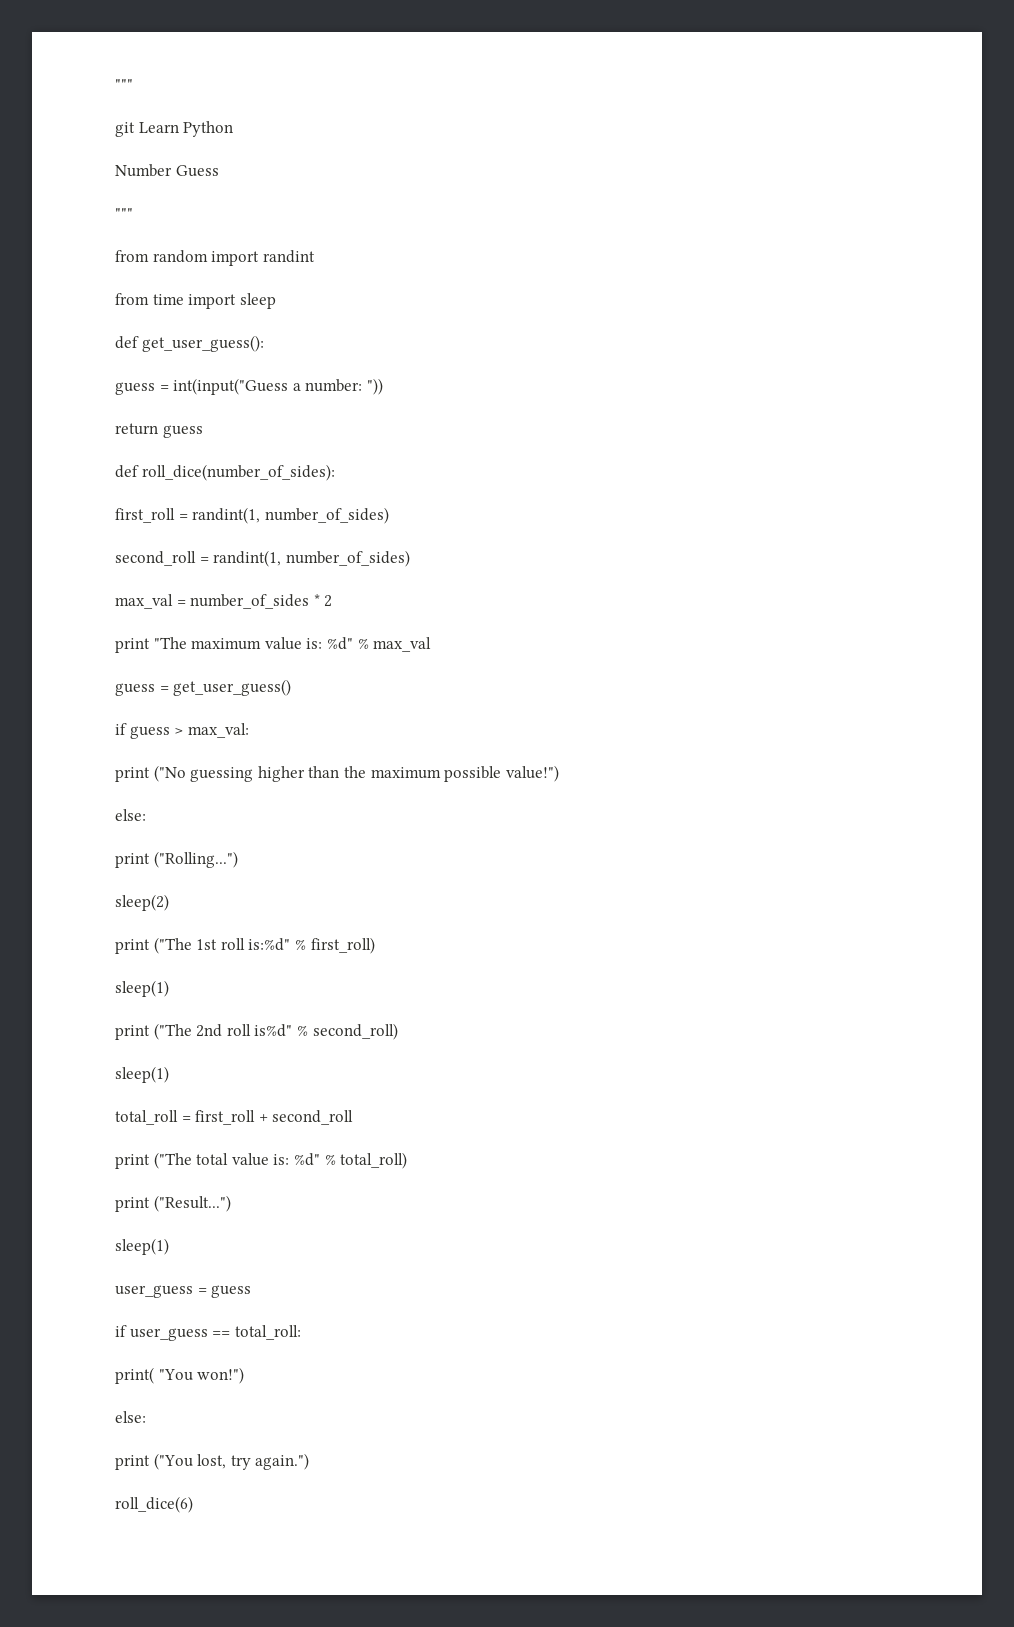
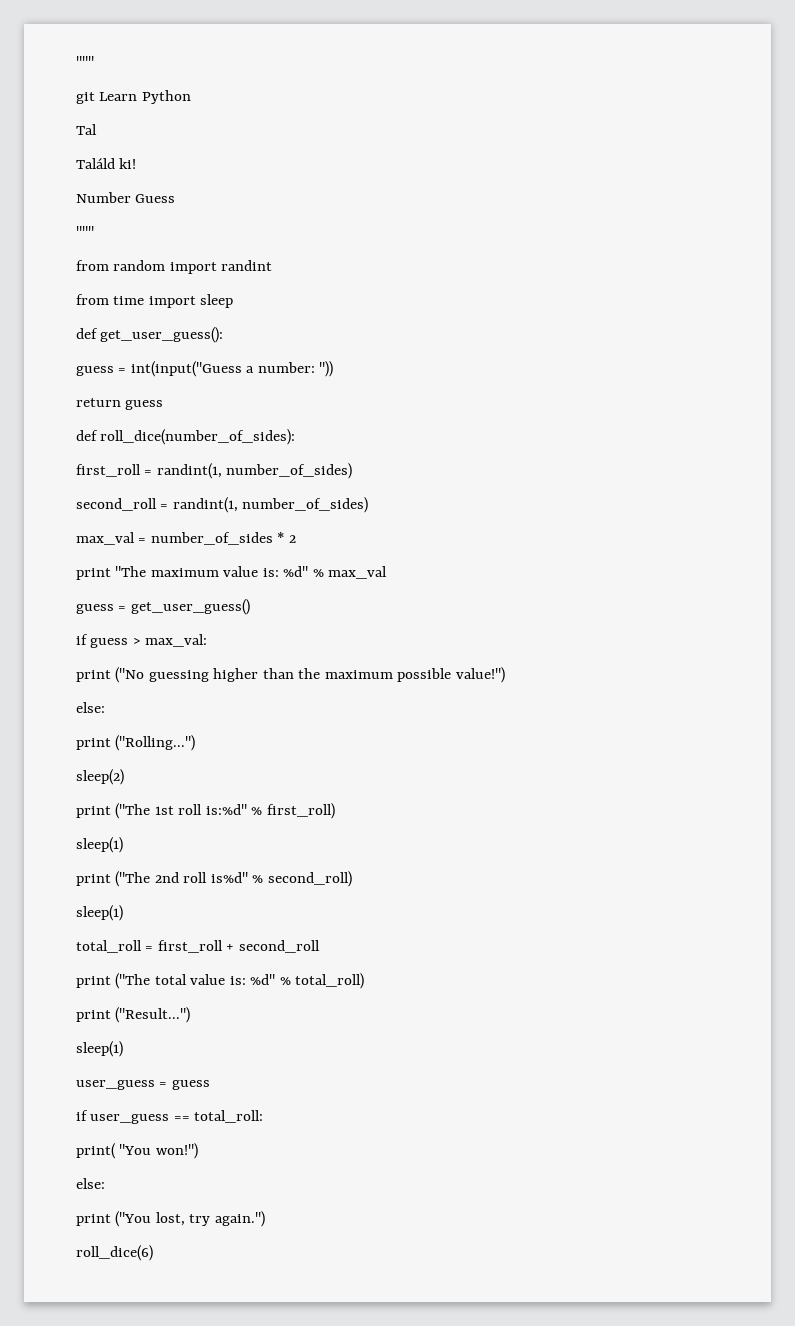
(234, 129) none -> [76,124,97,135] [76,158,137,169] // Tal // Találd ki!

